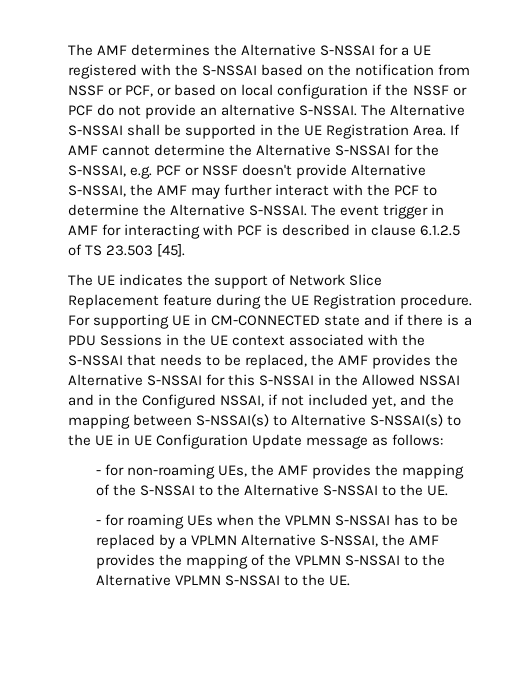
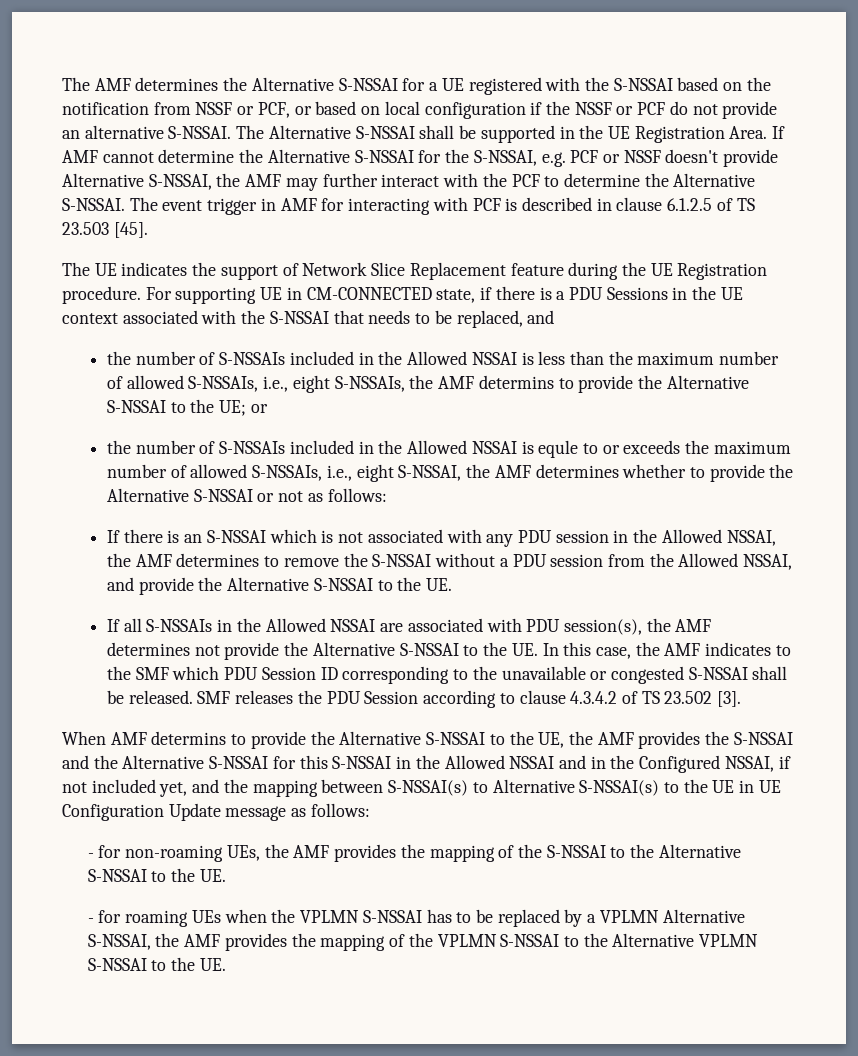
[324,314,391,326] state and -> [436,289,476,303] state,
[311,354,459,369] the AMF provides the -> [527,310,555,324] [106,351,780,365] [106,375,749,393] [106,399,268,416] [106,440,791,458] [106,464,794,482] [106,488,387,502] [106,529,776,547] [106,553,793,570] [106,577,453,595] [106,618,712,635] [106,642,791,660] [106,666,788,684] [106,690,742,708] [62,731,793,749] [62,755,118,769] and // the number of S-NSSAIs included in the Allowed NSSAI is less than the maximum number of allowed S-NSSAIs, i.e., eight S-NSSAIs, the AMF determins to provide the Alternative S-NSSAI to the UE; or // the number of S-NSSAIs included in the Allowed NSSAI is equle to or exceeds the maximum number of allowed S-NSSAIs, i.e., eight S-NSSAI, the AMF determines whether to provide the Alternative S-NSSAI or not as follows: // If there is an S-NSSAI which is not associated with any PDU session in the Allowed NSSAI, the AMF determines to remove the S-NSSAI without a PDU session from the Allowed NSSAI, and provide the Alternative S-NSSAI to the UE. // If all S-NSSAIs in the Allowed NSSAI are associated with PDU session(s), the AMF determines not provide the Alternative S-NSSAI to the UE. In this case, the AMF indicates to the SMF which PDU Session ID corresponding to the unavailable or congested S-NSSAI shall be released. SMF releases the PDU Session according to clause 4.3.4.2 of TS 23.502 [3]. // When AMF determins to provide the Alternative S-NSSAI to the UE, the AMF provides the S-NSSAI and the

